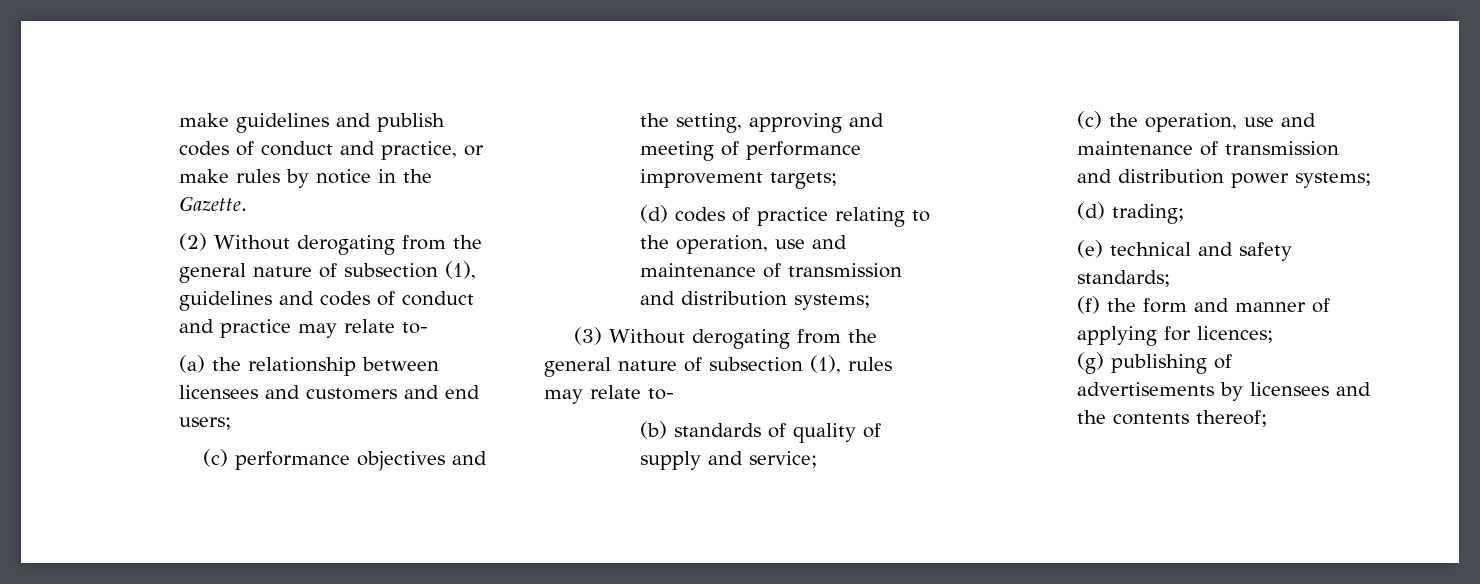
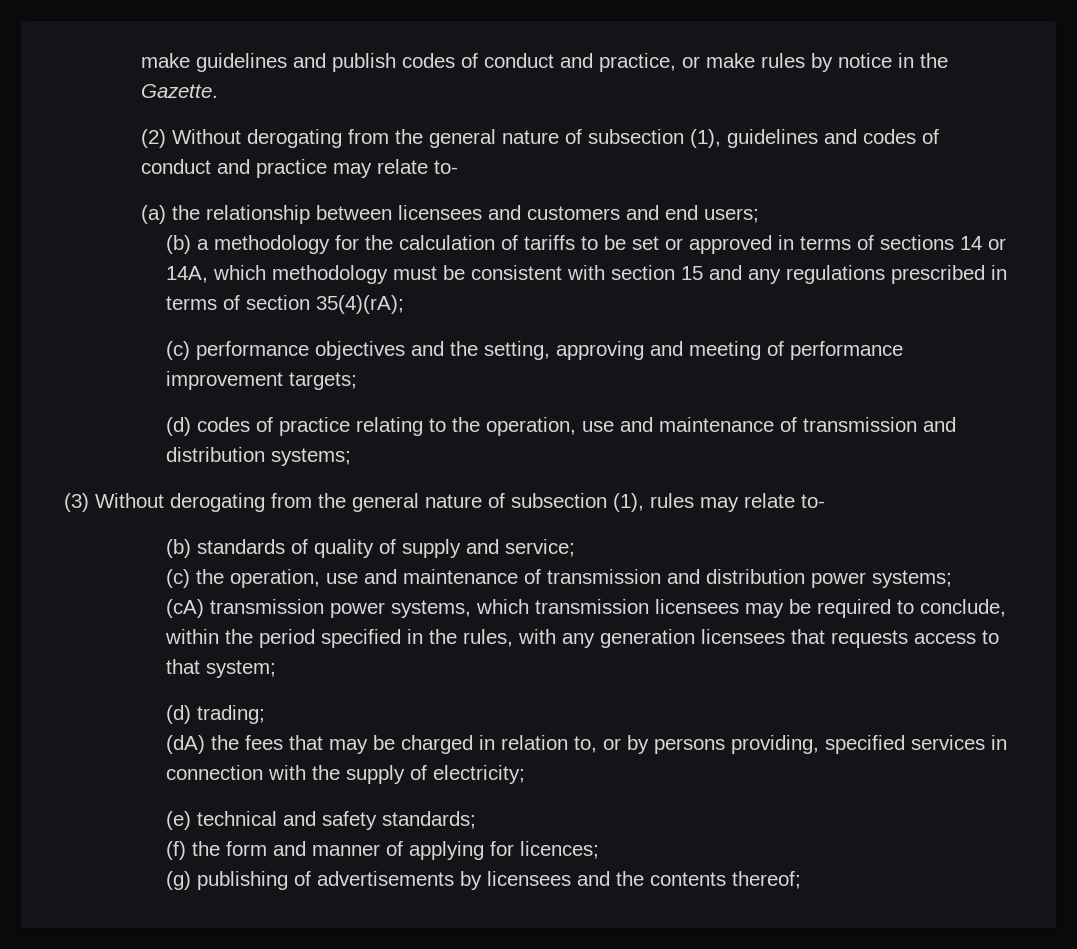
(231, 423) none -> [166,235,1007,254] [166,265,1008,284] [166,295,405,314] // (b) a methodology for the calculation of tariffs to be set or approved in terms of sections 14 or 14A, which methodology must be consistent with section 15 and any regulations prescribed in terms of section 35(4)(rA);
[1076,202,1184,224] (d) trading; -> [166,599,1007,618] [165,629,1000,648] [166,659,277,678] [166,705,266,724] [166,735,1008,754] [166,765,526,784] (cA) transmission power systems, which transmission licensees may be required to conclude, within the period specified in the rules, with any generation licensees that requests access to that system; // (d) trading; // (dA) the fees that may be charged in relation to, or by persons providing, specified services in connection with the supply of electricity;

